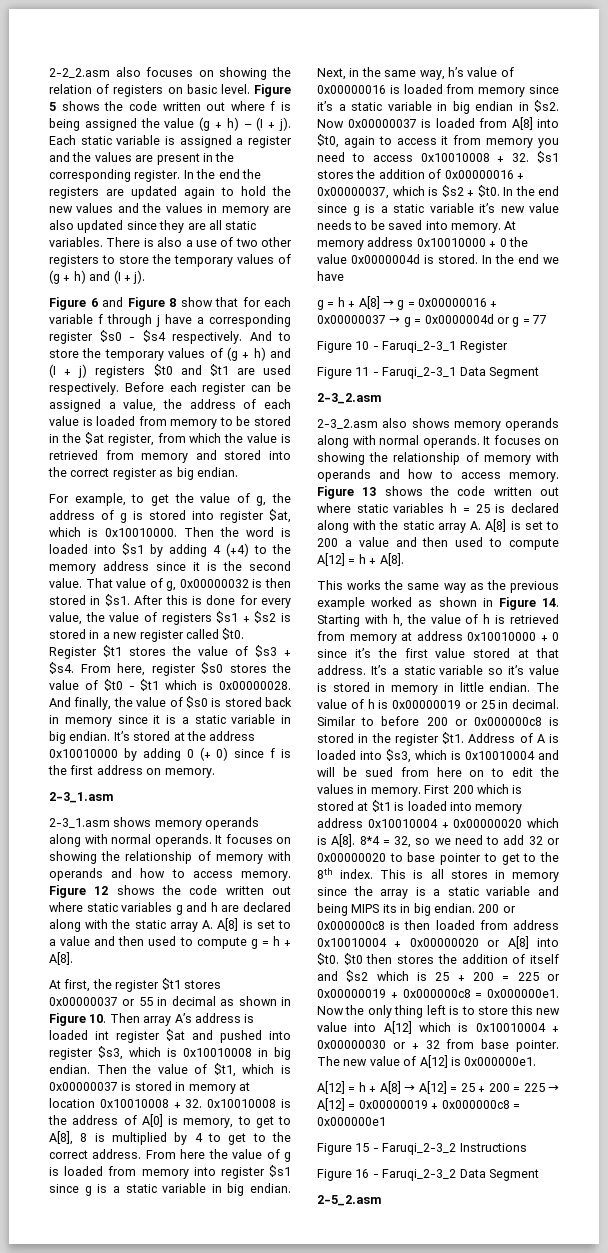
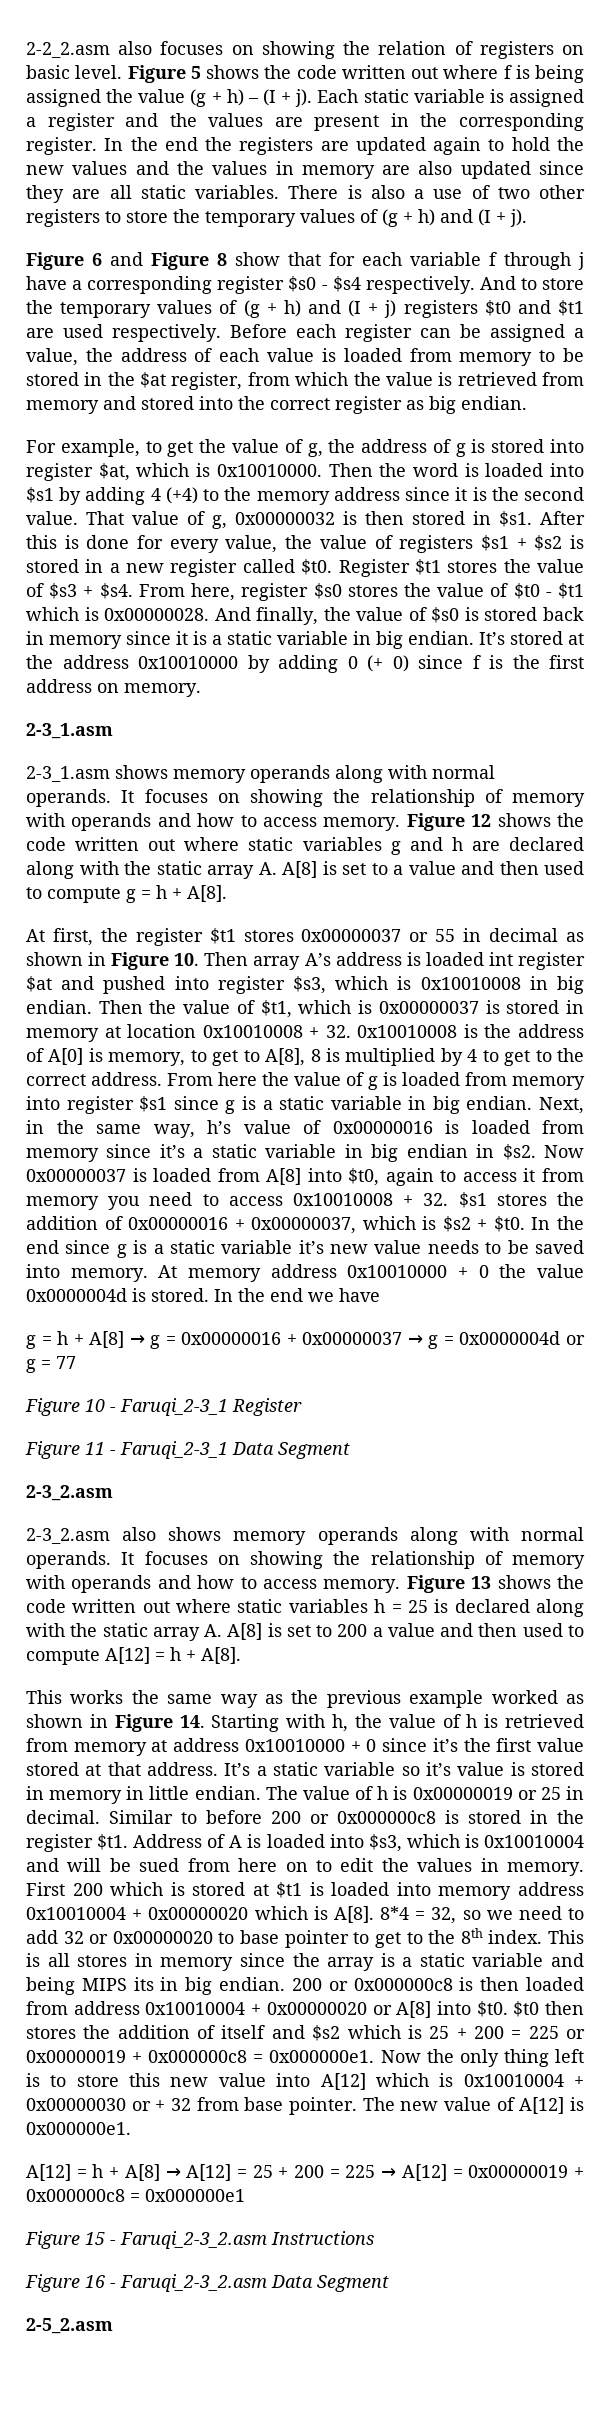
[382,1143,457,1155] Faruqi_2-3_2 -> [120,2231,267,2249] Faruqi_2-3_2.asm
[382,1169,457,1181] Faruqi_2-3_2 -> [120,2274,267,2292] Faruqi_2-3_2.asm

